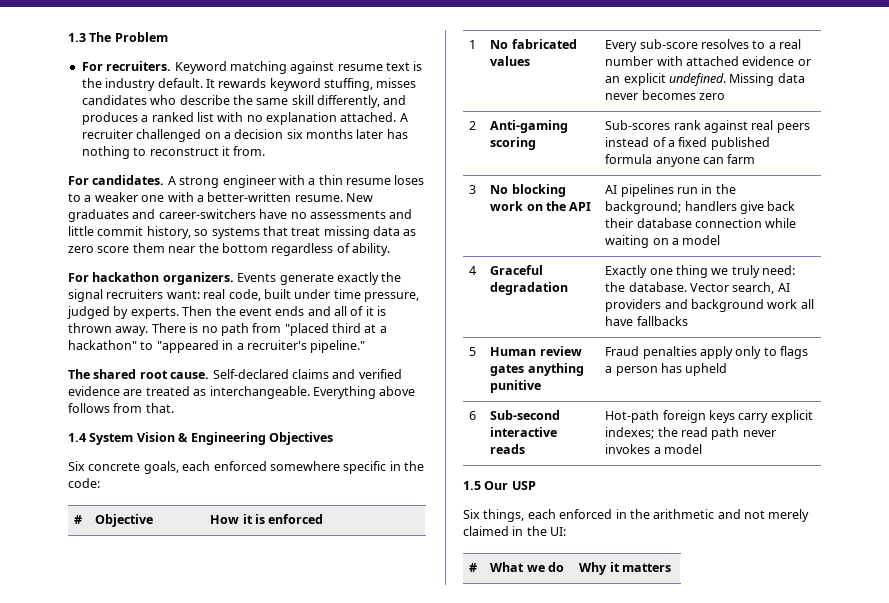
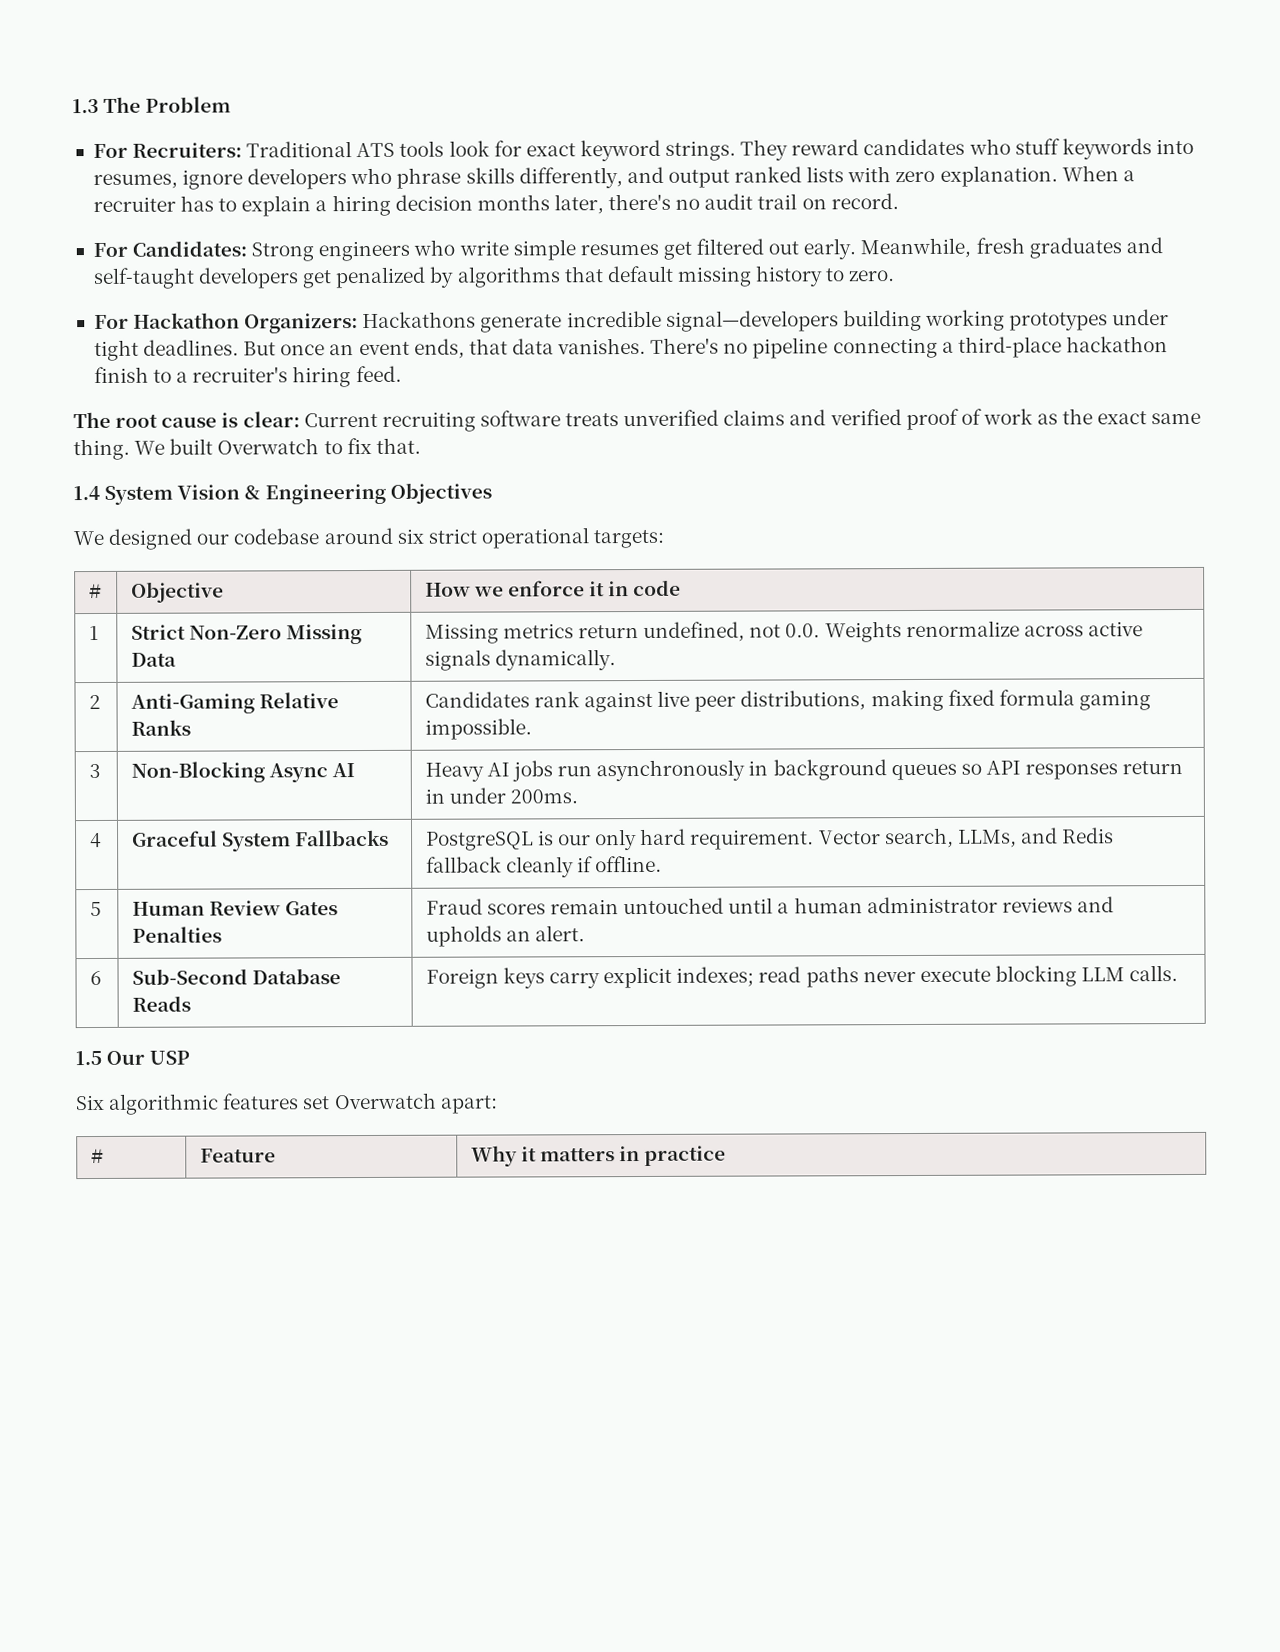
[106,61,423,74] [81,78,417,91] [81,95,407,108] [81,112,408,125] [81,129,408,142] [81,146,266,159] [68,175,425,188] [68,192,373,202] [68,209,413,222] [68,226,417,239] [68,243,390,256] [68,272,402,285] [68,289,419,302] [67,306,387,319] [68,323,387,336] [68,340,366,353] [68,369,402,379] [68,386,416,399] [68,403,143,413] recruiters. Keyword matching against resume text is the industry default. It rewards keyword stuffing, misses candidates who describe the same skill differently, and produces a ranked list with no explanation attached. A recruiter challenged on a decision six months later has nothing to reconstruct it from. // For candidates. A strong engineer with a thin resume loses to a weaker one with a better-written resume. New graduates and career-switchers have no assessments and little commit history, so systems that treat missing data as zero score them near the bottom regardless of ability. // For hackathon organizers. Events generate exactly the signal recruiters want: real code, built under time pressure, judged by experts. Then the event ends and all of it is thrown away. There is no path from "placed third at a hackathon" to "appeared in a recruiter's pipeline." // The shared root cause. Self-declared claims and verified evidence are treated as interchangeable. Everything above follows from -> [132,138,1194,162] [92,165,1135,190] [92,193,899,217] [92,237,1163,262] [92,265,896,290] [93,309,1170,334] [93,336,1168,362] [93,365,402,388] [73,408,1202,432] [73,437,372,461] Recruiters: Traditional ATS tools look for exact keyword strings. They reward candidates who stuff keywords into resumes, ignore developers who phrase skills differently, and output ranked lists with zero explanation. When a recruiter has to explain a hiring decision months later, there's no audit trail on record. // For Candidates: Strong engineers who write simple resumes get filtered out early. Meanwhile, fresh graduates and self-taught developers get penalized by algorithms that default missing history to zero. // For Hackathon Organizers: Hackathons generate incredible signal—developers building working prototypes under tight deadlines. But once an event ends, that data vanishes. There's no pipeline connecting a third-place hackathon finish to a recruiter's hiring feed. // The root cause is clear: Current recruiting software treats unverified claims and verified proof of work as the exact same thing. We built Overwatch to fix
[68,461,424,474] [68,478,100,488] [74,515,83,524] [95,514,154,527] [210,514,324,524] [469,40,477,49] [490,39,577,49] [490,56,531,66] [605,39,802,52] [605,56,811,66] [605,73,805,86] [605,90,725,100] [469,121,477,130] [490,120,569,133] [490,137,537,150] [605,120,810,133] [605,137,770,150] [605,154,756,167] [469,185,477,194] [490,184,566,197] [490,201,592,211] [605,184,736,197] [605,201,796,214] [605,218,797,228] [605,235,721,248] [469,266,477,275] [490,265,544,275] [490,282,569,295] [605,265,796,278] [605,282,790,294] [605,299,814,312] [605,316,688,326] [469,347,477,356] [490,346,582,356] [490,363,584,376] [490,380,542,393] [605,346,809,359] [605,363,728,376] [469,411,477,420] [490,410,561,420] [490,427,558,437] [490,444,526,454] [605,410,813,423] [605,427,776,440] [605,444,702,454] [463,481,536,490] [463,509,810,522] [463,526,567,536] [469,563,478,572] [490,562,564,572] Six concrete goals, each enforced somewhere specific in the code: // # | Objective | How it is enforced // 1 | No fabricated values | Every sub-score resolves to a real number with attached evidence or an explicit undefined. Missing data never becomes zero // 2 | Anti-gaming scoring | Sub-scores rank against real peers instead of a fixed published formula anyone can farm // 3 | No blocking work on the API | AI pipelines run in the background; handlers give back their database connection while waiting on a model // 4 | Graceful degradation | Exactly one thing we truly need: the database. Vector search, AI providers and background work all have fallbacks // 5 | Human review gates anything punitive | Fraud penalties apply only to flags a person has upheld // 6 | Sub-second interactive reads | Hot-path foreign keys carry explicit indexes; the read path never invokes a model // 1.5 Our USP // Six things, each enforced in the arithmetic and not merely claimed in the UI: // # | What we do -> [73,527,665,550] [88,583,102,599] [130,581,224,603] [424,579,682,597] [88,625,99,641] [130,624,363,645] [130,652,177,667] [424,620,1143,644] [424,649,616,671] [88,694,101,710] [130,692,339,714] [130,719,191,736] [424,689,1151,713] [424,718,532,740] [88,763,101,779] [130,761,356,783] [424,759,1184,782] [424,787,579,804] [89,832,102,849] [131,829,390,852] [425,827,1115,851] [425,855,663,878] [89,901,102,917] [131,900,339,916] [131,926,222,943] [425,896,1114,915] [425,925,586,947] [89,970,102,986] [131,968,341,985] [131,995,191,1012] [425,965,1179,989] [75,1050,191,1066] [75,1092,498,1115] [90,1148,104,1164] [199,1148,276,1163] We designed our codebase around six strict operational targets: // # | Objective | How we enforce it in code // 1 | Strict Non-Zero Missing Data | Missing metrics return undefined, not 0.0. Weights renormalize across active signals dynamically. // 2 | Anti-Gaming Relative Ranks | Candidates rank against live peer distributions, making fixed formula gaming impossible. // 3 | Non-Blocking Async AI | Heavy AI jobs run asynchronously in background queues so API responses return in under 200ms. // 4 | Graceful System Fallbacks | PostgreSQL is our only hard requirement. Vector search, LLMs, and Redis fallback cleanly if offline. // 5 | Human Review Gates Penalties | Fraud scores remain untouched until a human administrator reviews and upholds an alert. // 6 | Sub-Second Database Reads | Foreign keys carry explicit indexes; read paths never execute blocking LLM calls. // 1.5 Our USP // Six algorithmic features set Overwatch apart: // # | Feature
(671, 567) none -> [619,1145,727,1166] in practice

